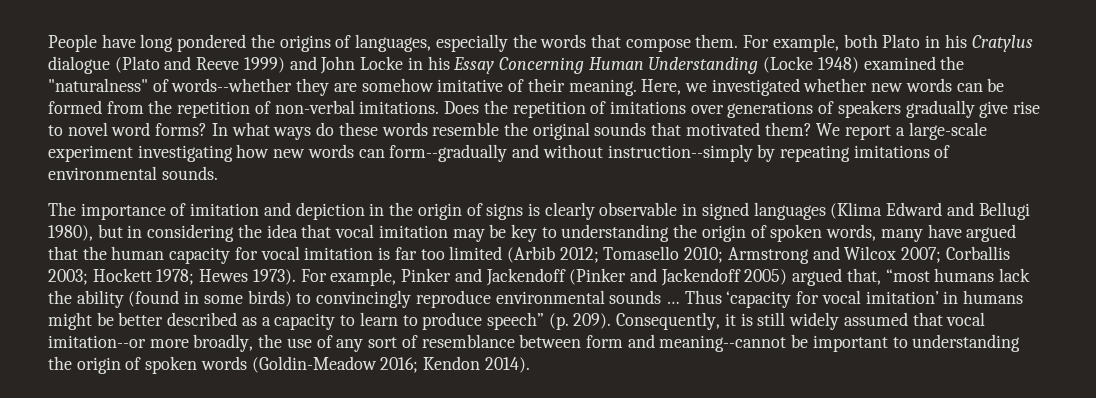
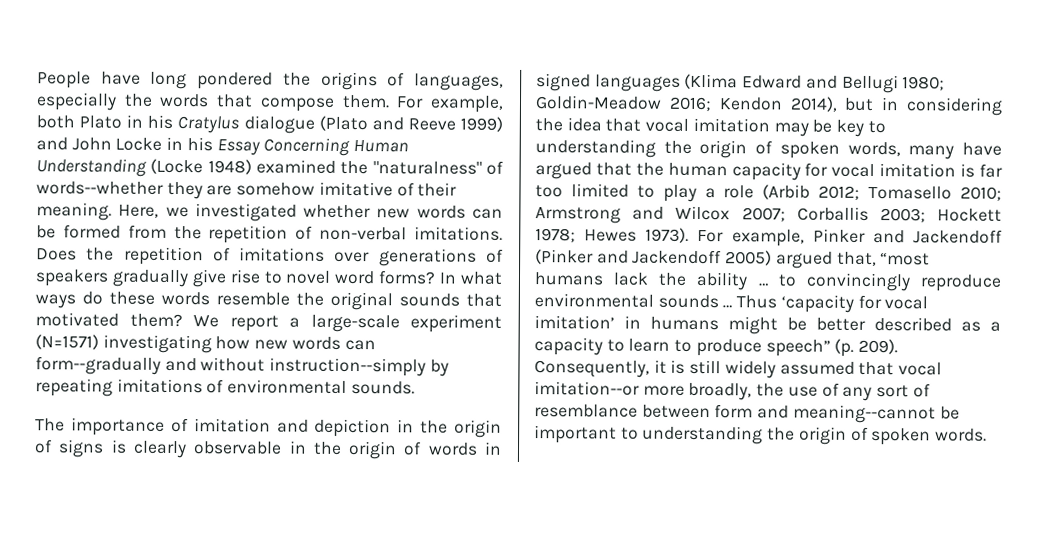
(133, 153) none -> [35,334,99,350] (N=1571)
(698, 209) none -> [312,440,503,460] the origin of words in
[48,225,93,241] 1980), -> [902,76,946,91] [535,95,838,112] 1980; Goldin-Meadow 2016; Kendon 2014),
(503, 253) none -> [636,184,755,202] to play a role
[128,290,292,307] (found in some birds) -> [757,283,768,287] …
[200,356,530,373] words (Goldin-Meadow 2016; Kendon 2014). -> [935,428,988,442] words.

